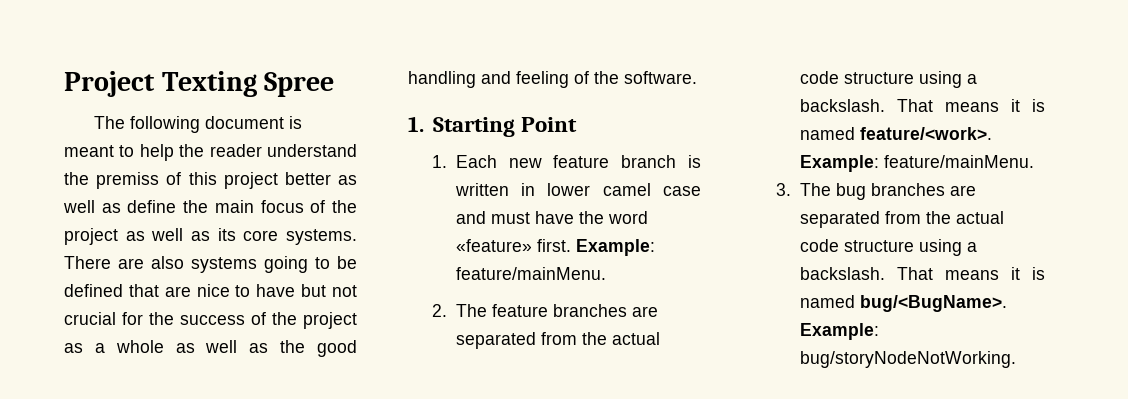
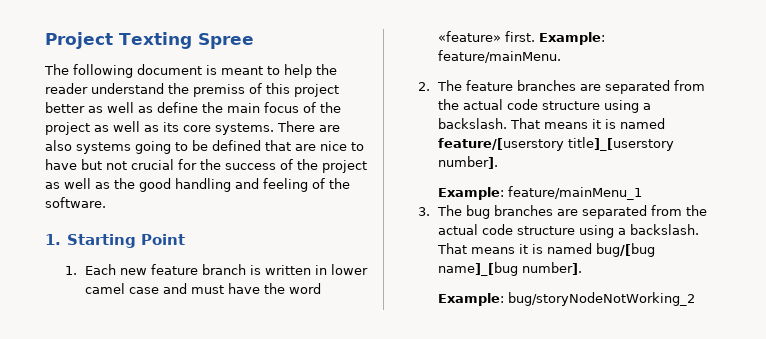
[94,340,195,353] a whole as -> (60, 185) none
[859,127,992,140] [799,155,1034,172] feature/<work>. Example: feature/mainMenu. -> [437,137,674,151] [437,156,498,169] [437,186,642,200] feature/[userstory title]_[userstory number]. // Example: feature/mainMenu_1
[859,295,1007,312] [799,323,879,340] [799,351,1016,368] bug/<BugName>. Example: bug/storyNodeNotWorking. -> [595,243,655,257] [437,262,582,276] [437,292,695,306] bug/[bug name]_[bug number]. // Example: bug/storyNodeNotWorking_2

